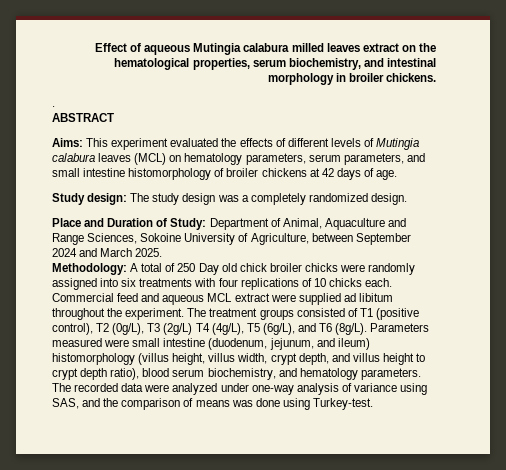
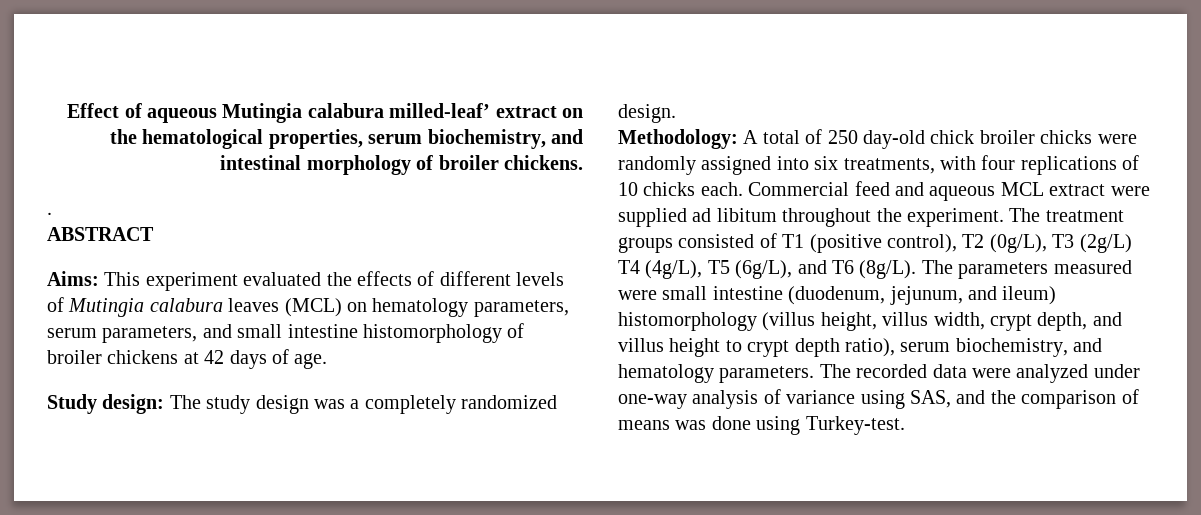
[291,43,360,52] milled leaves -> [389,103,491,118] milled-leaf’
[335,73,346,82] in -> [416,155,434,170] of
[52,218,406,230] [52,233,411,245] [52,248,163,257] // Place and Duration of Study: Department of Animal, Aquaculture and Range Sciences, Sokoine University of Agriculture, between September 2024 and March 2025. -> (676, 113) none
[198,263,237,275] Day old -> [863,130,925,149] day-old
[139,278,193,287] treatments -> [843,158,935,174] treatments,
[370,323,430,332] Parameters -> [921,260,1049,279] The parameters
[142,368,170,377] blood -> (895, 347) none

